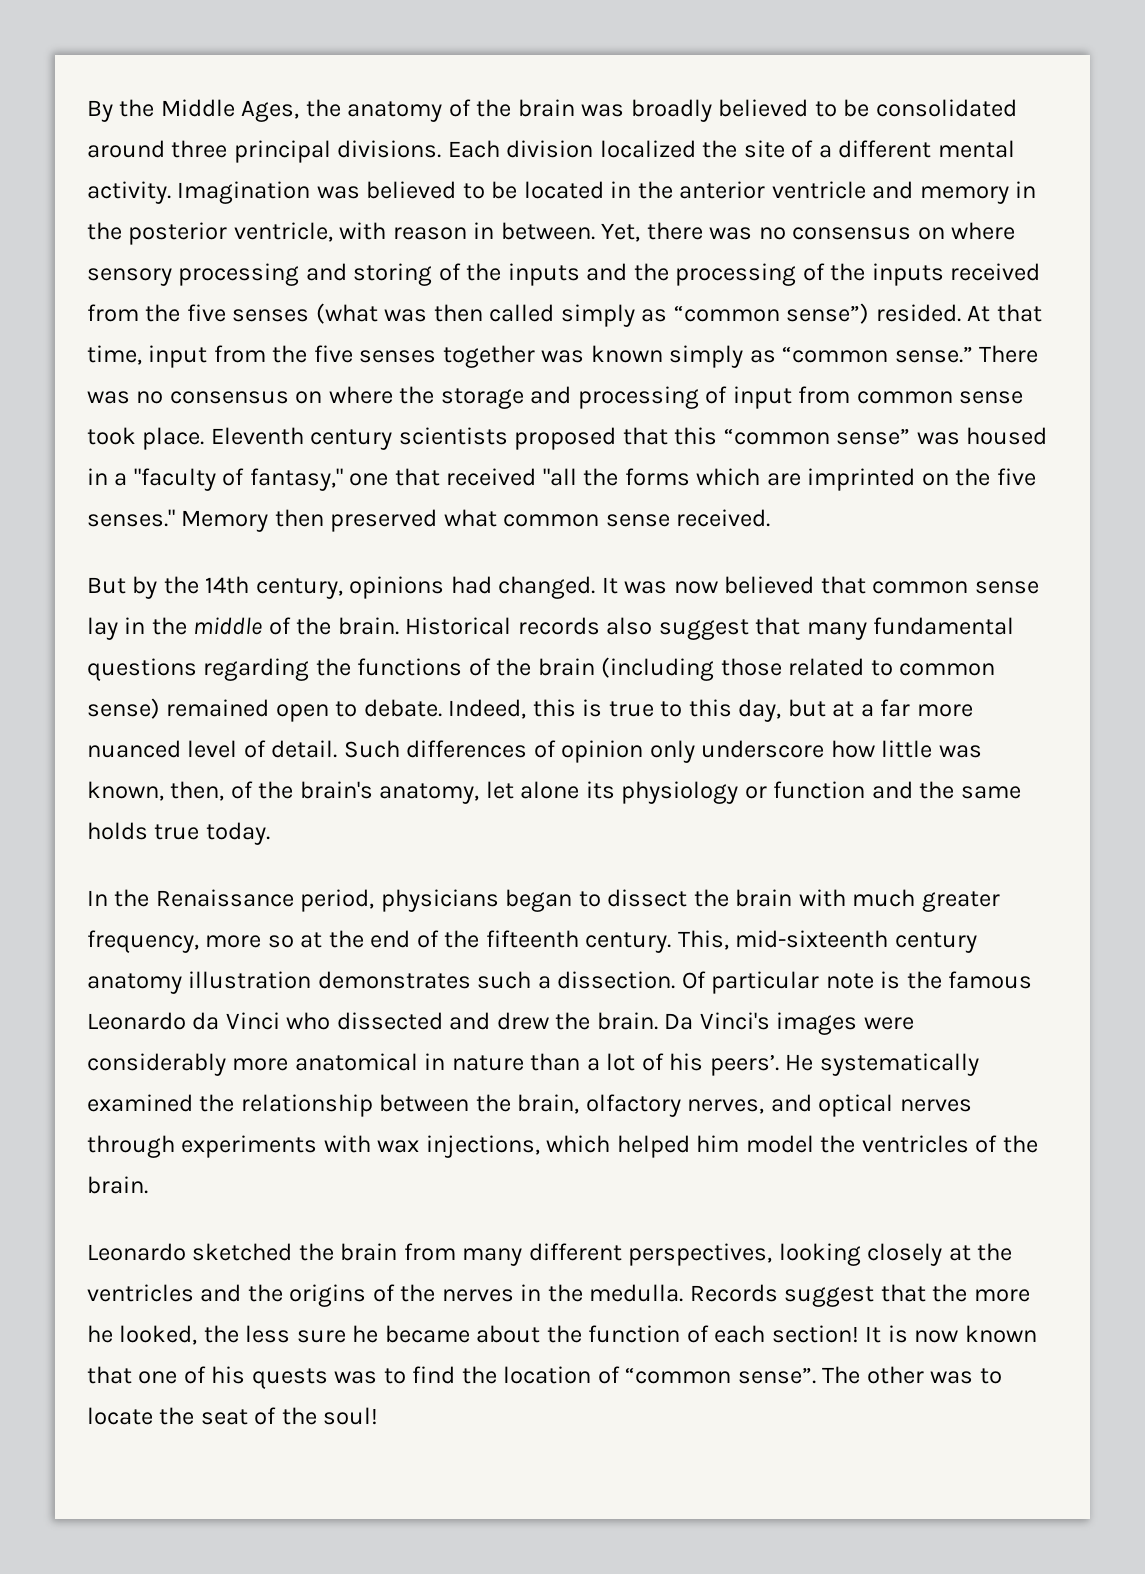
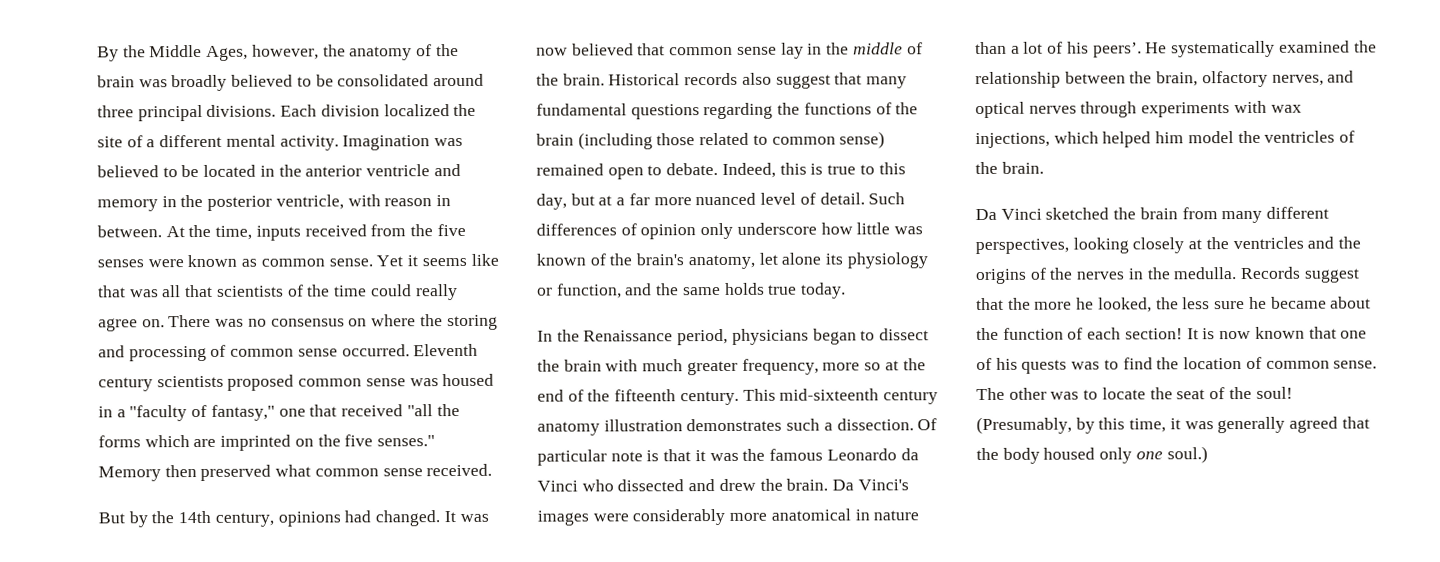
(300, 111) none -> [251,44,319,60] however,
[601,222,1016,242] [87,263,866,286] Yet, there was no consensus on where sensory processing and storing of the inputs and the processing of the -> [165,224,253,240] At the time,
[315,303,1042,327] [87,345,973,368] (what was then called simply as “common sense”) resided. At that time, input from the five senses together was known simply as “common sense.” -> [147,253,499,268] [98,284,458,301] [98,318,165,332] were known as common sense. Yet it seems like that was all that scientists of the time could really agree on.
[440,388,524,409] storage -> [446,314,498,331] storing
[732,386,1024,409] [87,427,911,450] input from common sense took place. Eleventh century scientists proposed that this “common sense” -> [230,343,479,357] [98,374,406,392] common sense occurred. Eleventh century scientists proposed common sense
[87,781,225,801] known, then, -> [536,253,586,266] known
[773,781,866,799] function -> [556,283,622,299] function,
[677,930,729,950] This, -> [742,388,776,401] This
(901, 980) none -> [663,449,739,462] that it was
[87,1243,186,1261] Leonardo -> [975,208,1042,221] Da Vinci
[625,1367,816,1384] “common sense”. -> [1265,360,1378,369] common sense.
(379, 1416) none -> [976,416,1370,435] [976,446,1208,464] (Presumably, by this time, it was generally agreed that the body housed only one soul.)

